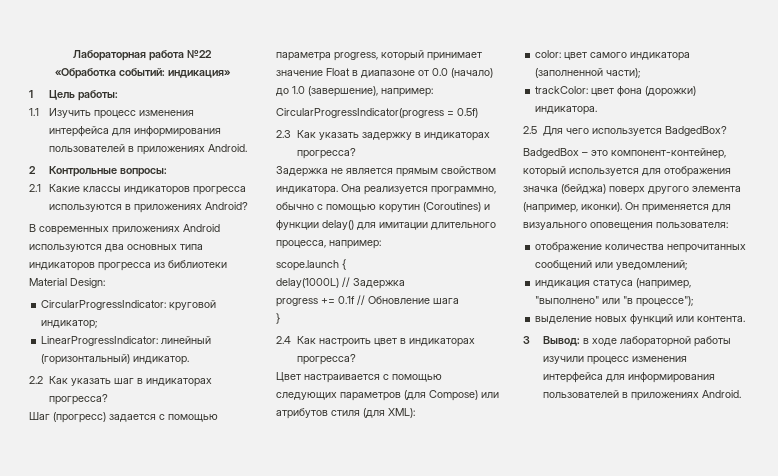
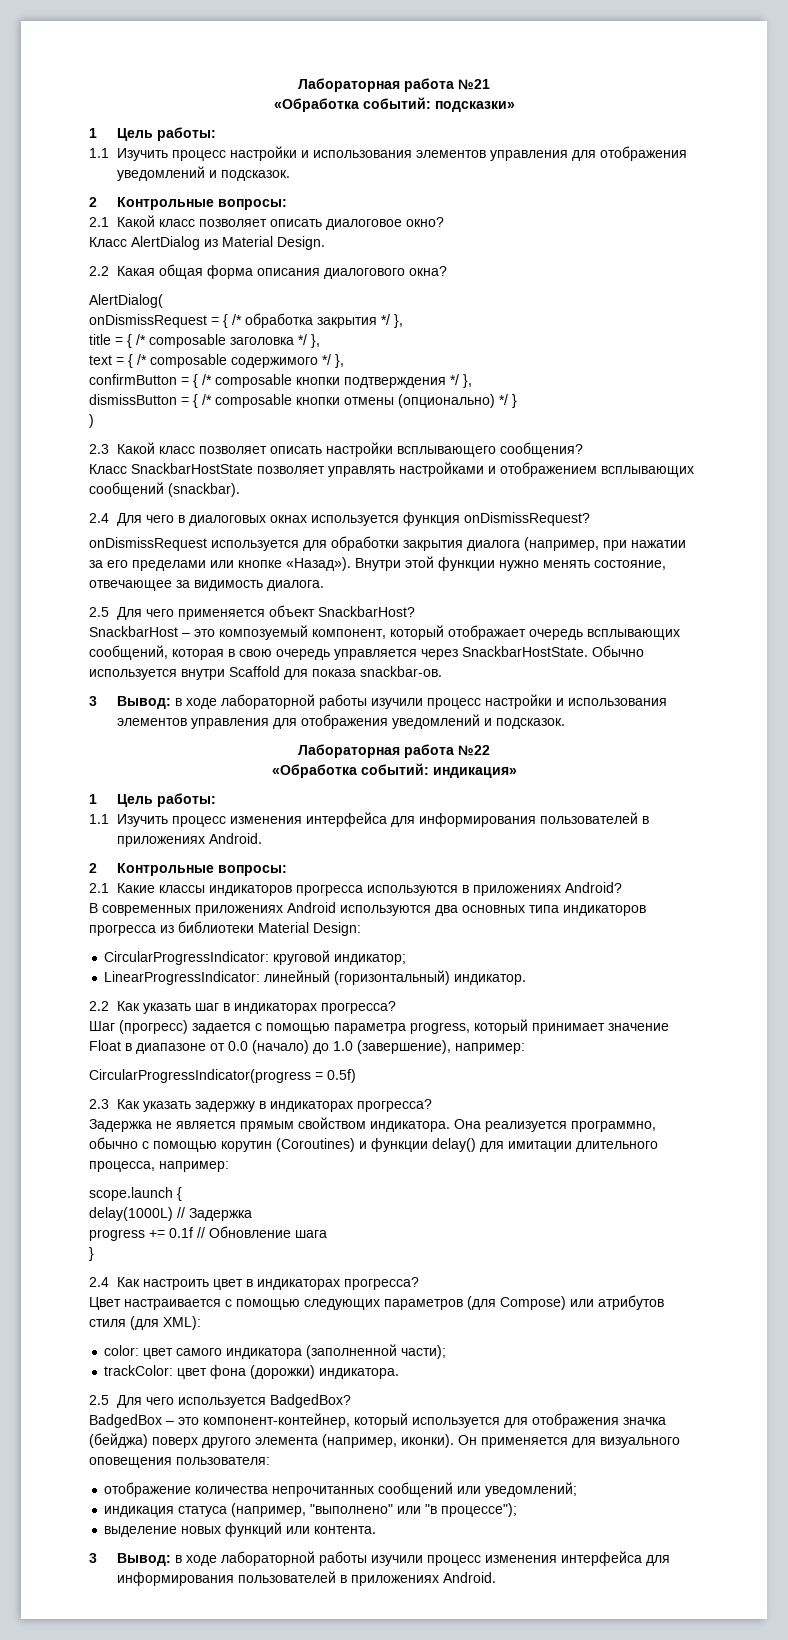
[73,50,184,61] Лабораторная работа -> [298,78,490,92] [273,97,515,112] [89,127,216,141] [89,146,687,161] [116,166,290,181] [89,197,287,210] [89,215,444,230] [89,236,325,250] [89,264,447,279] [89,294,163,308] [89,313,403,328] [89,334,320,348] [89,354,344,368] [89,374,472,388] [89,394,517,408] [89,414,94,428] [89,442,583,457] [89,462,694,477] [89,482,240,497] [89,512,590,526] [89,536,686,551] [89,556,666,571] [89,580,324,591] [89,605,415,620] [89,625,680,640] [89,645,644,660] [89,666,442,680] [89,694,667,709] [116,714,565,729] [298,744,454,758] Лабораторная работа №21 // «Обработка событий: подсказки» // 1 Цель работы: // 1.1 Изучить процесс настройки и использования элементов управления для отображения уведомлений и подсказок. // 2 Контрольные вопросы: // 2.1 Какой класс позволяет описать диалоговое окно? // Класс AlertDialog из Material Design. // 2.2 Какая общая форма описания диалогового окна? // AlertDialog( // onDismissRequest = { /* обработка закрытия */ }, // title = { /* composable заголовка */ }, // text = { /* composable содержимого */ }, // confirmButton = { /* composable кнопки подтверждения */ }, // dismissButton = { /* composable кнопки отмены (опционально) */ } // ) // 2.3 Какой класс позволяет описать настройки всплывающего сообщения? // Класс SnackbarHostState позволяет управлять настройками и отображением всплывающих сообщений (snackbar). // 2.4 Для чего в диалоговых окнах используется функция onDismissRequest? // onDismissRequest используется для обработки закрытия диалога (например, при нажатии за его пределами или кнопке «Назад»). Внутри этой функции нужно менять состояние, отвечающее за видимость диалога. // 2.5 Для чего применяется объект SnackbarHost? // SnackbarHost – это композуемый компонент, который отображает очередь всплывающих сообщений, которая в свою очередь управляется через SnackbarHostState. Обычно используется внутри Scaffold для показа snackbar-ов. // 3 Вывод: в ходе лабораторной работы изучили процесс настройки и использования элементов управления для отображения уведомлений и подсказок. // Лабораторная работа

